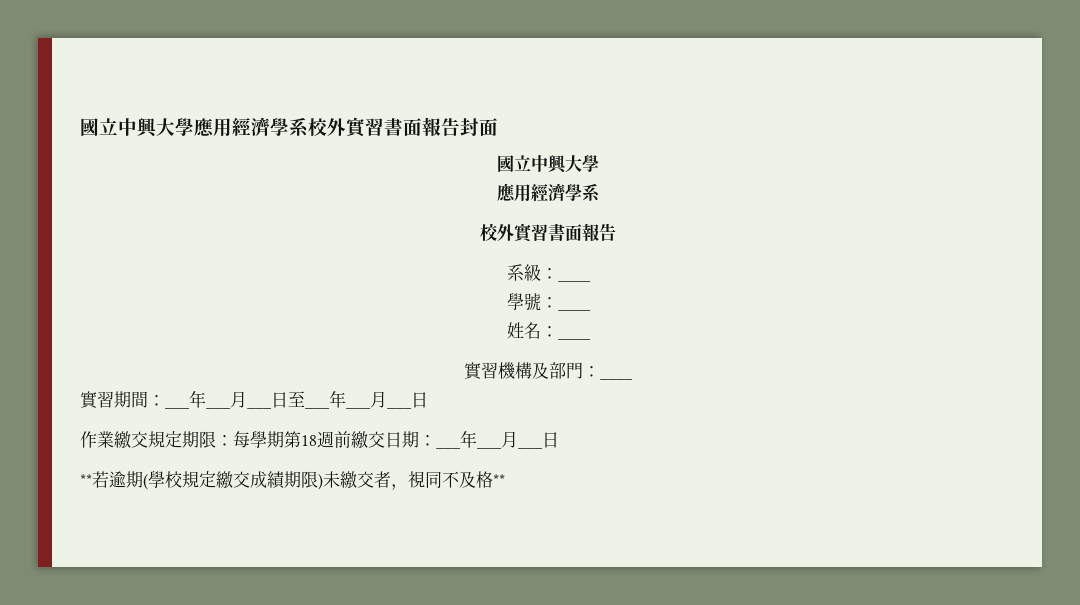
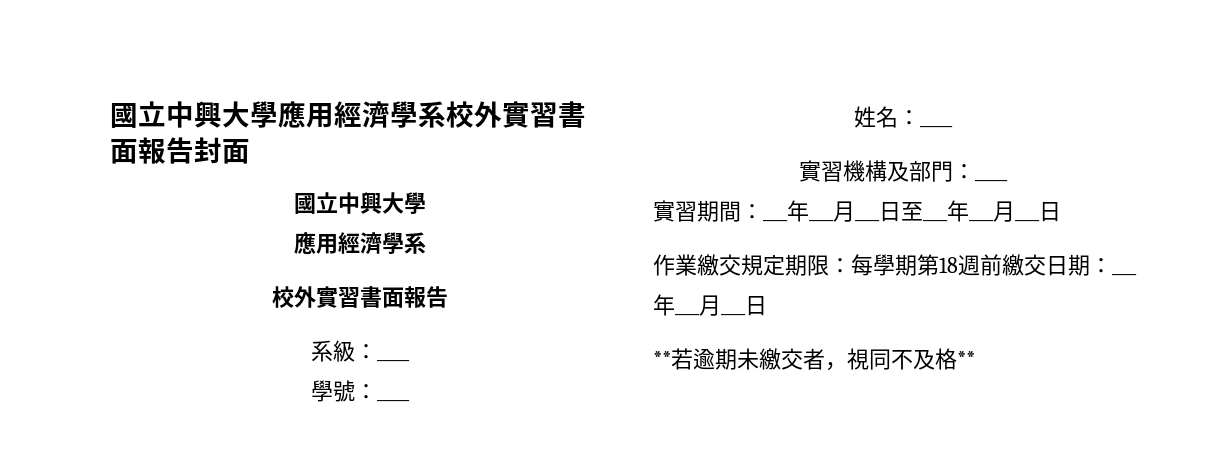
[143,471,323,490] (學校規定繳交成績期限) -> (737, 359) none

